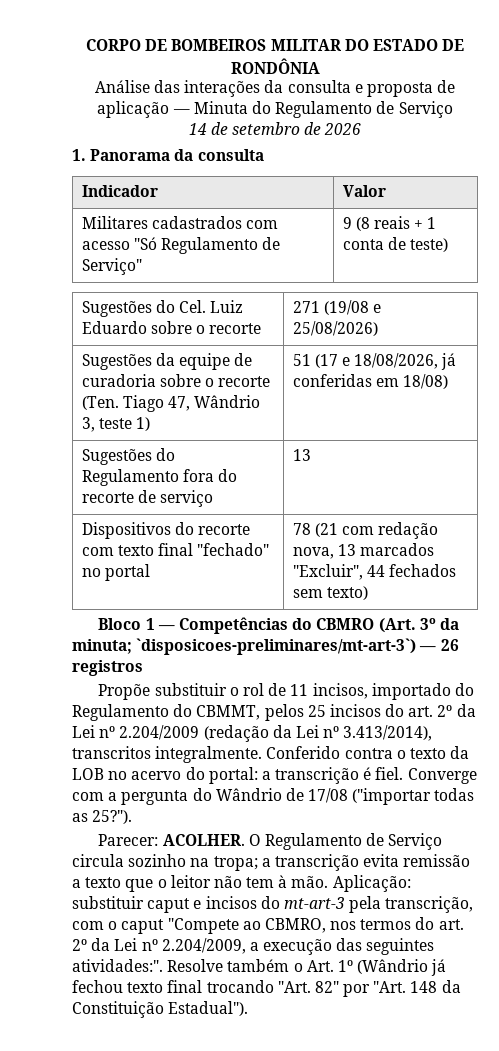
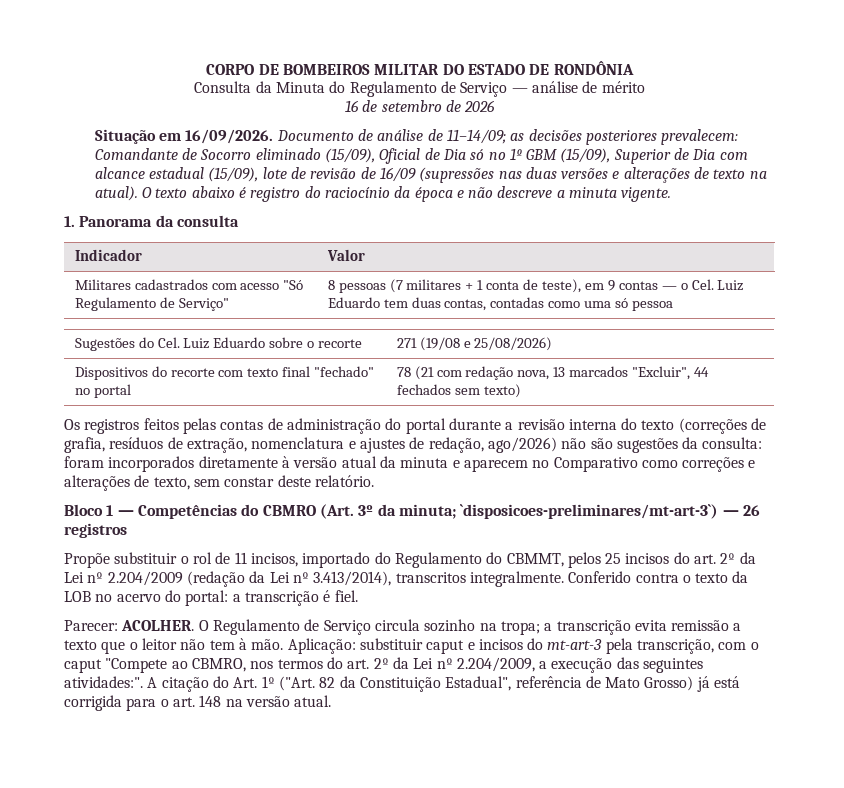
[94,80,456,97] [97,101,190,118] Análise das interações da consulta e proposta de aplicação — -> [194,81,272,93] Consulta da
[188,123,207,135] // 14 -> [511,81,645,93] [344,100,359,112] — análise de mérito // 16
(362, 129) none -> [94,129,739,145] [94,148,748,164] [94,167,767,183] [94,186,672,202] // Situação em 16/09/2026. Documento de análise de 11–14/09; as decisões posteriores prevalecem: Comandante de Socorro eliminado (15/09), Oficial de Dia só no 1º GBM (15/09), Superior de Dia com alcance estadual (15/09), lote de revisão de 16/09 (supressões nas duas versões e alterações de texto na atual). O texto abaixo é registro do raciocínio da época e não descreve a minuta vigente.
[342,216,437,231] [342,237,449,252] 9 (8 reais + 1 conta de teste) -> [327,279,744,293] [327,297,674,311] 8 pessoas (7 militares + 1 conta de teste), em 9 contas — o Cel. Luiz Eduardo tem duas contas, contadas como uma só pessoa
[81,353,253,370] [81,374,271,387] [81,395,261,412] [81,417,151,432] [292,353,457,370] [292,374,449,389] [81,448,175,465] [81,469,238,486] [81,490,214,507] [292,449,311,461] // Sugestões da equipe de curadoria sobre o recorte (Ten. Tiago 47, Wândrio 3, teste 1) | 51 (17 e 18/08/2026, já conferidas em 18/08) // Sugestões do Regulamento fora do recorte de serviço | 13 -> (553, 344) none
(368, 593) none -> [64,418,767,434] [64,437,763,453] [64,456,756,472] [64,475,374,491] // Os registros feitos pelas contas de administração do portal durante a revisão interna do texto (correções de grafia, resíduos de extração, nomenclatura e ajustes de redação, ago/2026) não são sugestões da consulta: foram incorporados diretamente à versão atual da minuta e aparecem no Comparativo como correções e alterações de texto, sem constar deste relatório.
[407,768,477,784] [72,788,475,805] [72,810,133,824] Converge com a pergunta do Wândrio de 17/08 ("importar todas as 25?"). -> (358, 596) none
[167,959,447,976] [72,980,461,997] [72,1001,249,1018] Resolve também o Art. 1º (Wândrio já fechou texto final trocando "Art. 82" por "Art. 148 da Constituição Estadual"). -> [147,676,741,692] [64,695,332,711] A citação do Art. 1º ("Art. 82 da Constituição Estadual", referência de Mato Grosso) já está corrigida para o art. 148 na versão atual.

